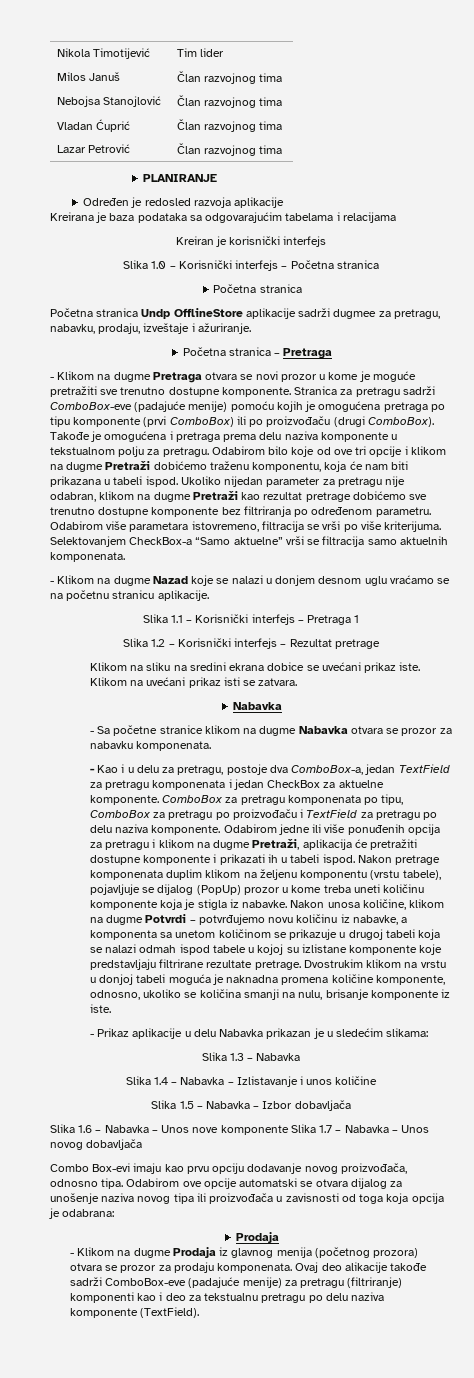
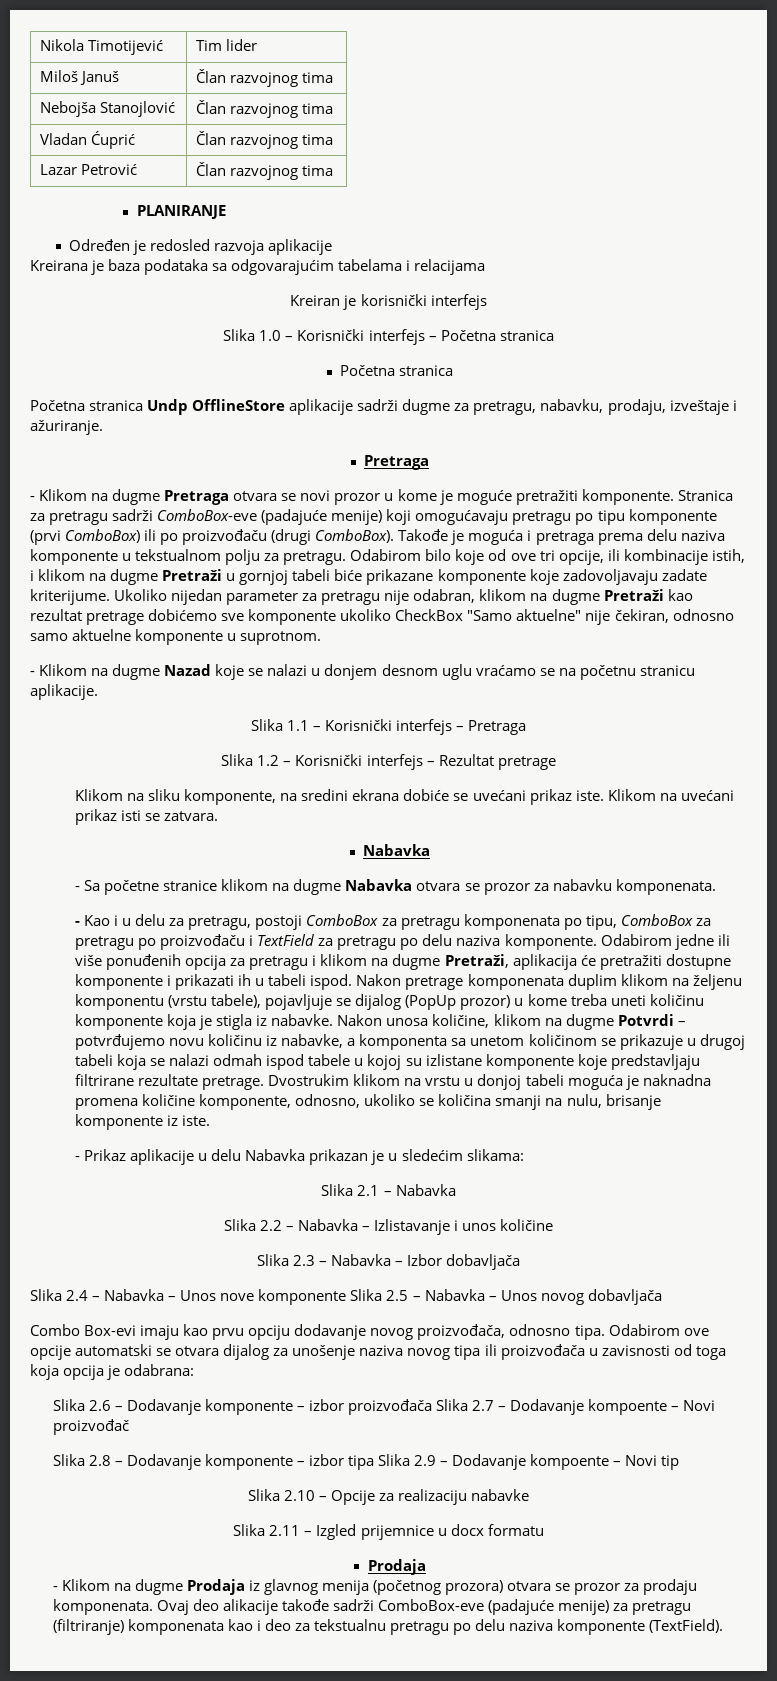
[56,72,86,81] Milos -> [39,70,78,82] Miloš
[56,96,100,107] Nebojsa -> [39,101,96,117] Nebojša
[333,309,377,319] dugmee -> [402,399,451,415] dugme
[182,347,281,356] Početna stranica – -> (103, 427) none
[100,387,220,397] sve trenutno dostupne -> (578, 497) none
[230,401,428,412] pomoću kojih je omogućena pretraga -> [386,509,572,525] koji omogućavaju pretragu
[104,431,167,442] omogućena -> [468,530,524,545] moguća
[369,446,403,457] opcije -> [558,549,745,565] opcije, ili kombinacije istih,
[153,461,409,472] [50,476,178,487] dobićemo traženu komponentu, koja će nam biti prikazana u tabeli ispod. -> [226,569,707,585] [30,589,110,605] u gornjoj tabeli biće prikazane komponente koje zadovoljavaju zadate kriterijume.
[50,506,431,517] [50,521,442,532] [50,536,448,547] [50,552,125,562] trenutno dostupne komponente bez filtriranja po određenom parametru. Odabirom više parametara istovremeno, filtracija se vrši po više kriterijuma. Selektovanjem CheckBox-a “Samo aktuelne” vrši se filtracija samo aktuelnih komponenata. -> [248,609,734,625] [30,629,322,645] komponente ukoliko CheckBox "Samo aktuelne" nije čekiran, odnosno samo aktuelne komponente u suprotnom.
[354,615,360,623] 1 -> (527, 727) none
(171, 666) none -> [184,789,277,805] komponente,
[267,662,305,671] dobice -> [403,789,450,801] dobiće
[226,764,450,775] [89,779,384,790] [89,795,159,805] postoje dva ComboBox-a, jedan TextField za pretragu komponenata i jedan CheckBox za aktuelne komponente. -> [255,915,303,930] postoji
[196,885,280,895] (PopUp) prozor -> [405,995,511,1010] (PopUp prozor)
[229,1053,244,1061] 1.3 -> [357,1185,380,1196] 2.1
[153,1077,168,1085] 1.4 -> [259,1220,282,1231] 2.2
[179,1101,194,1109] 1.5 -> [292,1255,315,1266] 2.3
[78,1125,93,1133] 1.6 -> [66,1290,89,1301] 2.4
[319,1125,333,1133] 1.7 -> [386,1290,409,1301] 2.5
(115, 1213) none -> [52,1399,716,1415] [52,1419,129,1435] [52,1454,680,1470] [247,1489,530,1505] [233,1524,544,1540] // Slika 2.6 – Dodavanje komponente – izbor proizvođača Slika 2.7 – Dodavanje kompoente – Novi proizvođač // Slika 2.8 – Dodavanje komponente – izbor tipa Slika 2.9 – Dodavanje kompoente – Novi tip // Slika 2.10 – Opcije za realizaciju nabavke // Slika 2.11 – Izgled prijemnice u docx formatu
[69,1292,134,1303] komponenti -> [127,1619,224,1635] komponenata

